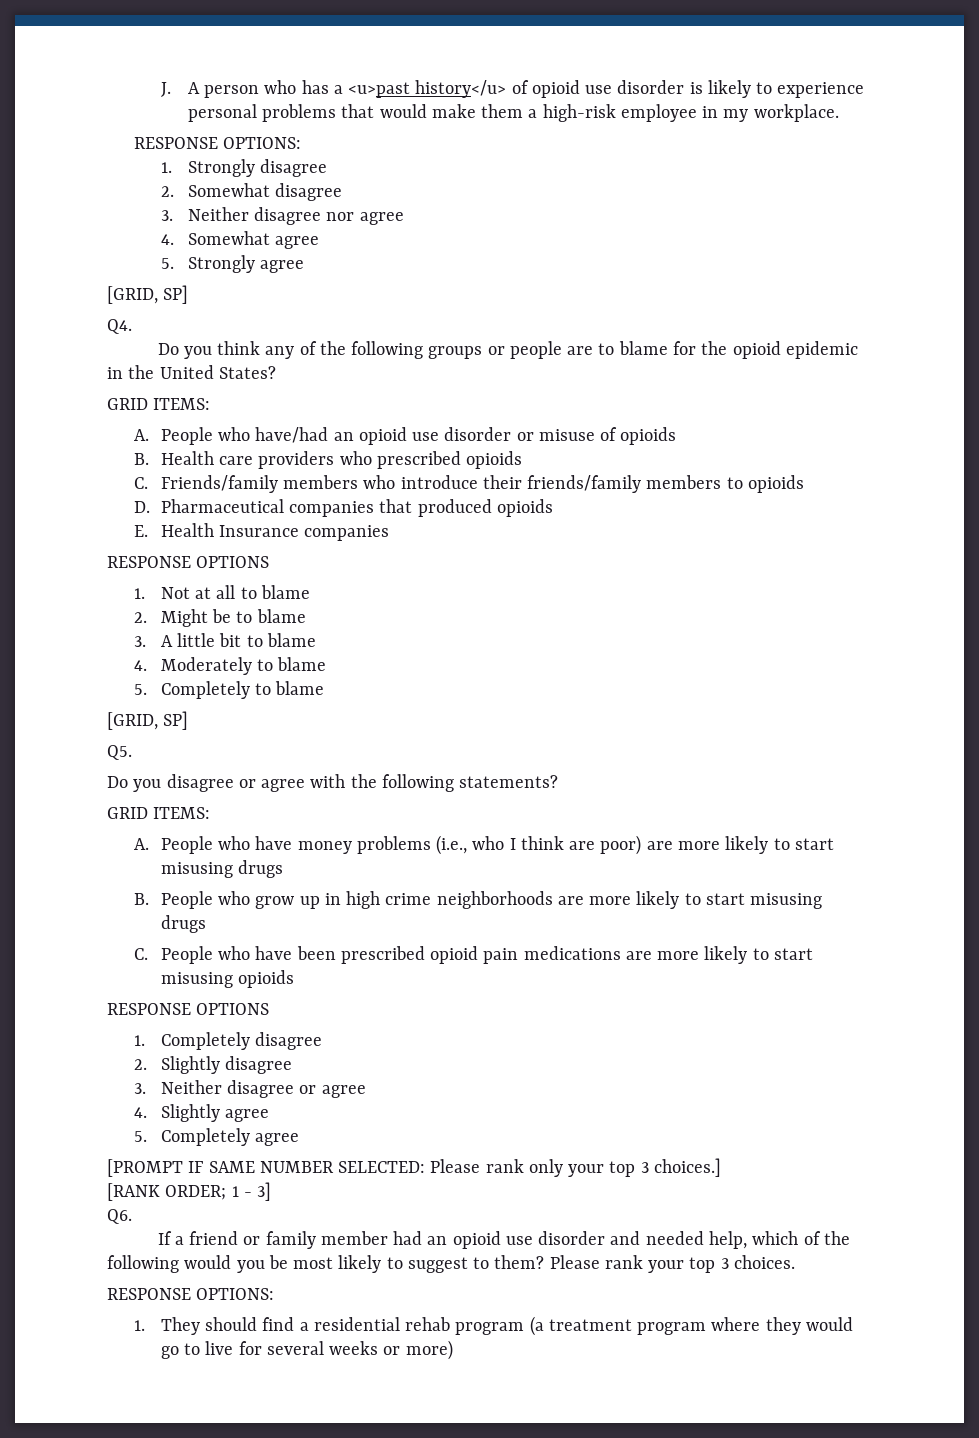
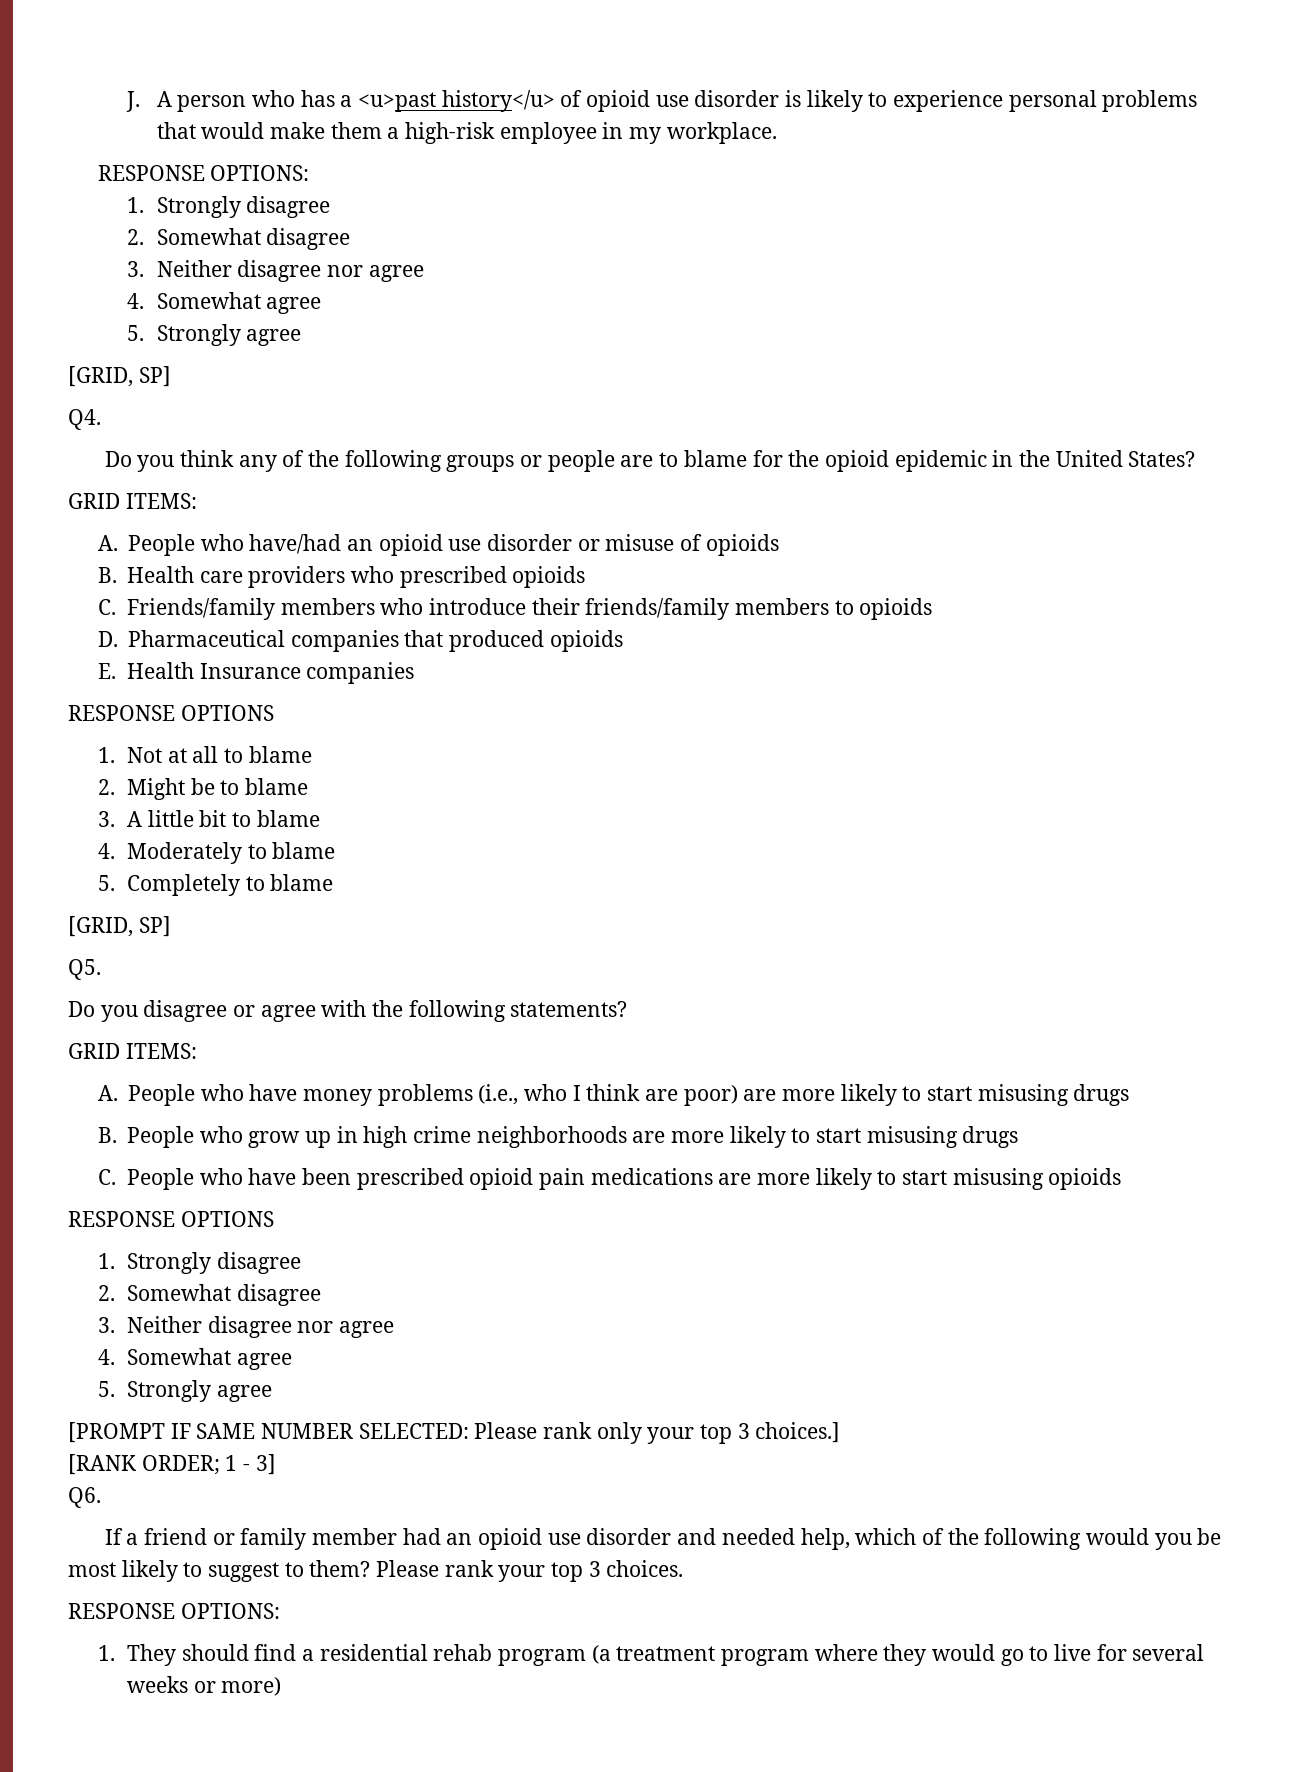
[160,1032,323,1050] [133,1056,293,1074] [133,1080,366,1098] [133,1104,270,1122] [133,1128,250,1146] Completely disagree // 2. Slightly disagree // 3. Neither disagree or agree // 4. Slightly agree // 5. Completely -> [127,1252,301,1274] [97,1284,321,1306] [97,1316,395,1338] [97,1348,292,1370] [97,1380,212,1402] Strongly disagree // 2. Somewhat disagree // 3. Neither disagree nor agree // 4. Somewhat agree // 5. Strongly

